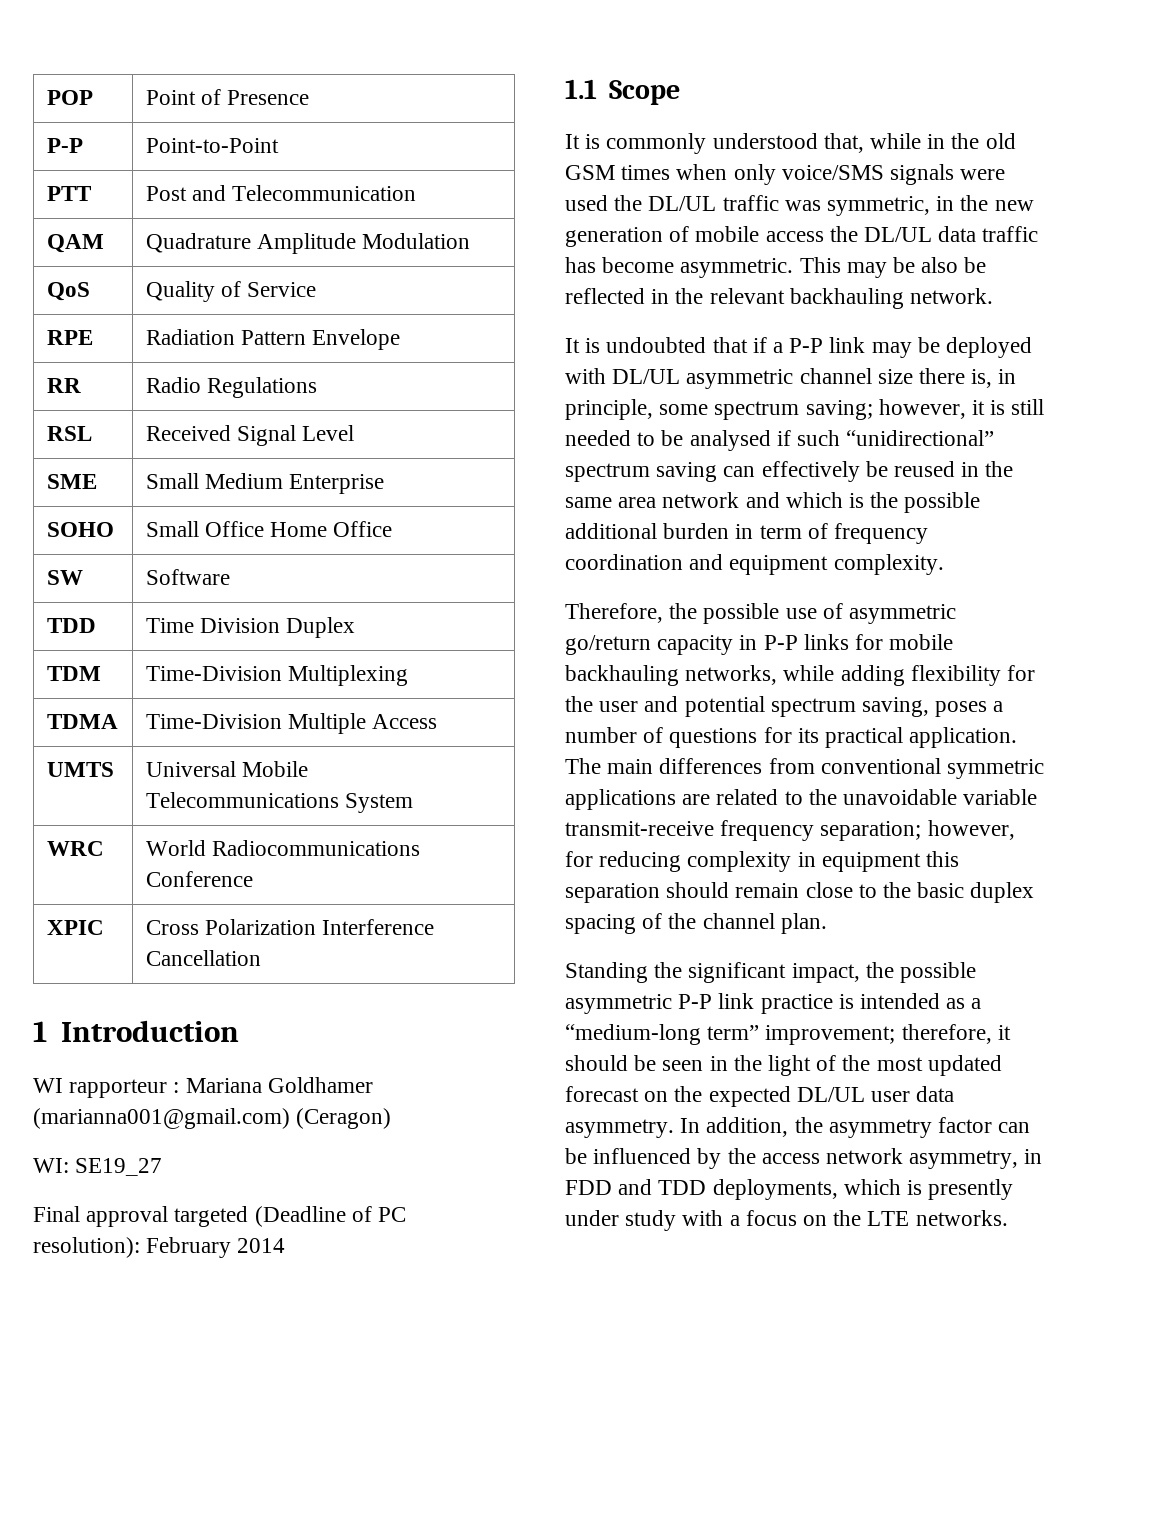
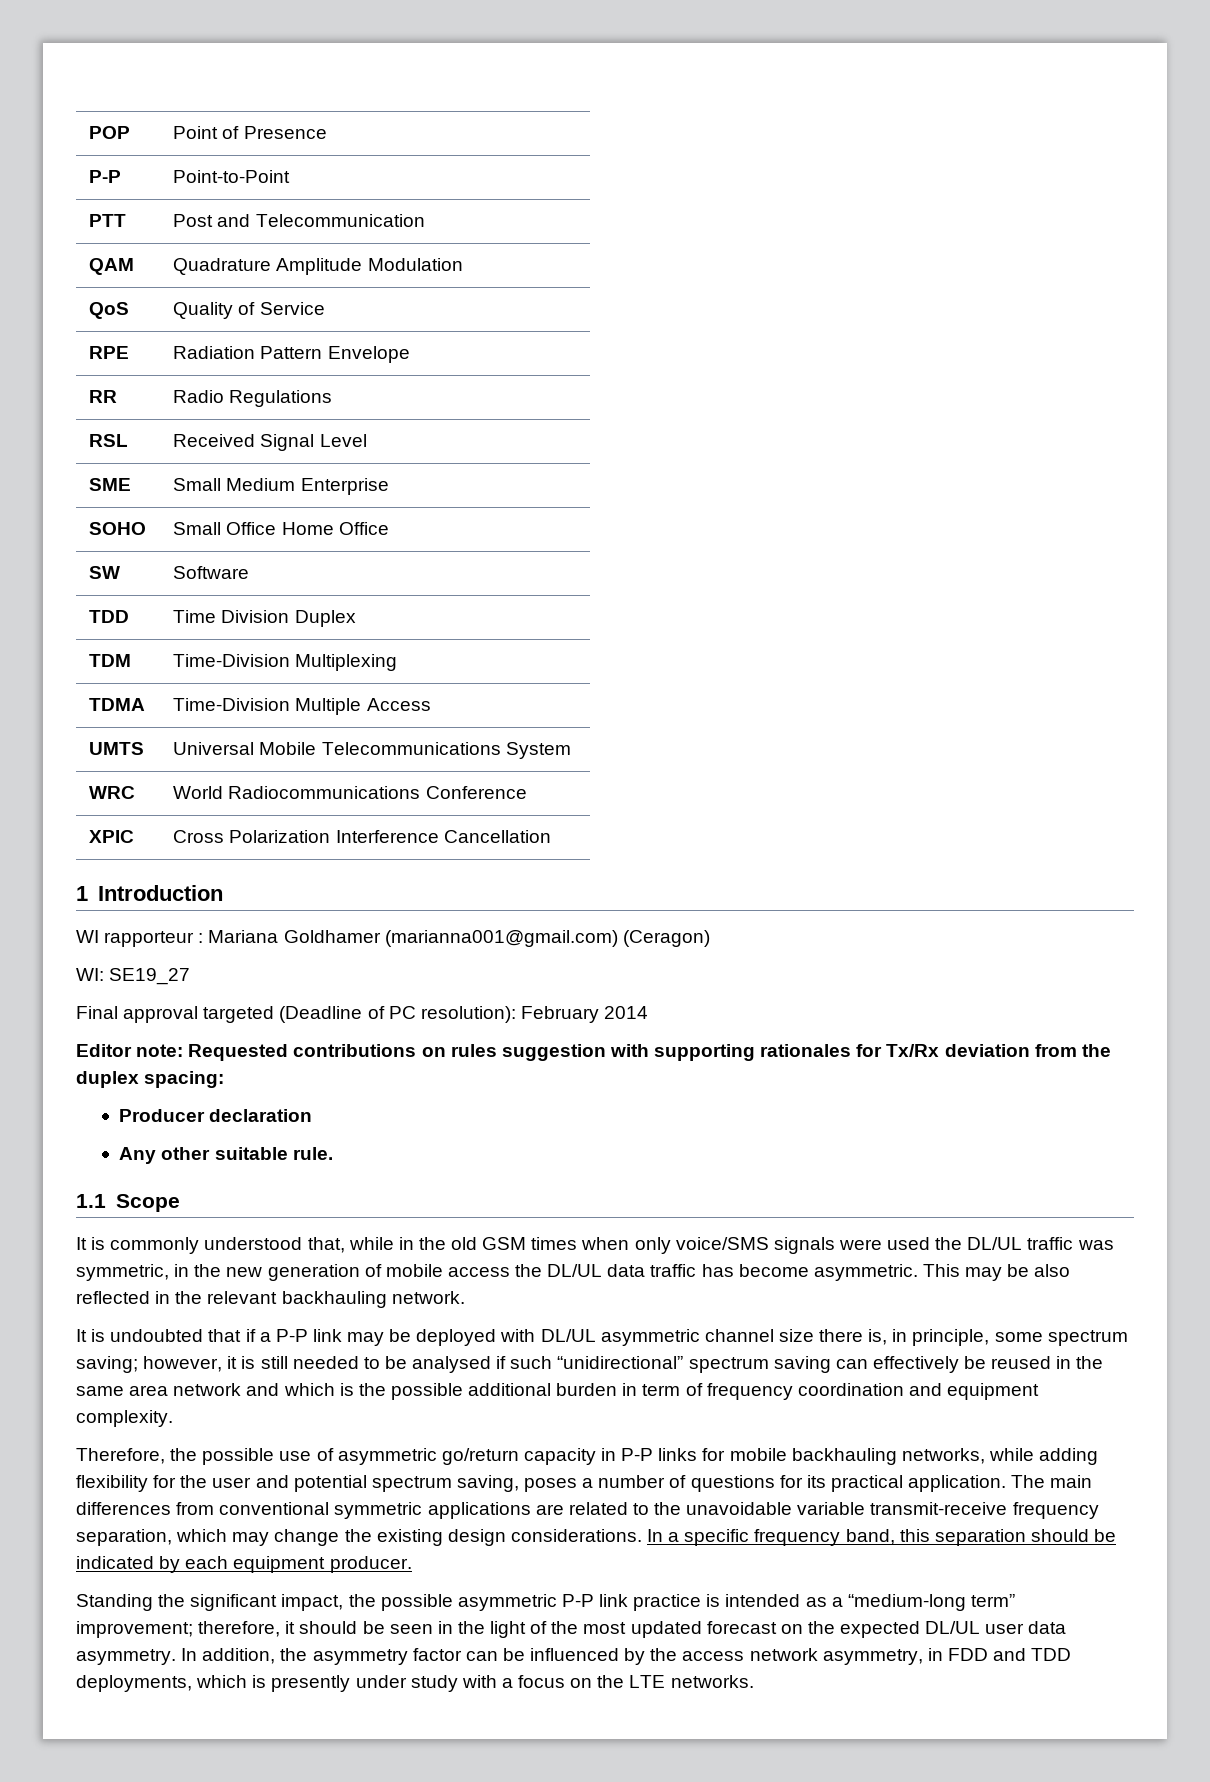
(286, 1245) none -> [76,1044,1111,1061] [76,1071,225,1088] [119,1109,313,1122] [119,1147,333,1164] // Editor note: Requested contributions on rules suggestion with supporting rationales for Tx/Rx deviation from the duplex spacing: // Producer declaration // Any other suitable rule.
[964,257,987,273] be -> (1071, 1270) none
[820,820,1015,841] [565,851,960,872] [565,882,1035,903] [565,913,827,934] separation; however, for reducing complexity in equipment this separation should remain close to the basic duplex spacing of the channel plan. -> [76,1529,1117,1546] [76,1556,412,1573] separation, which may change the existing design considerations. In a specific frequency band, this separation should be indicated by each equipment producer.

